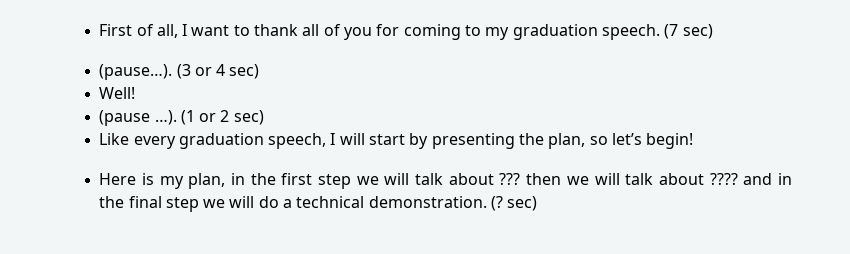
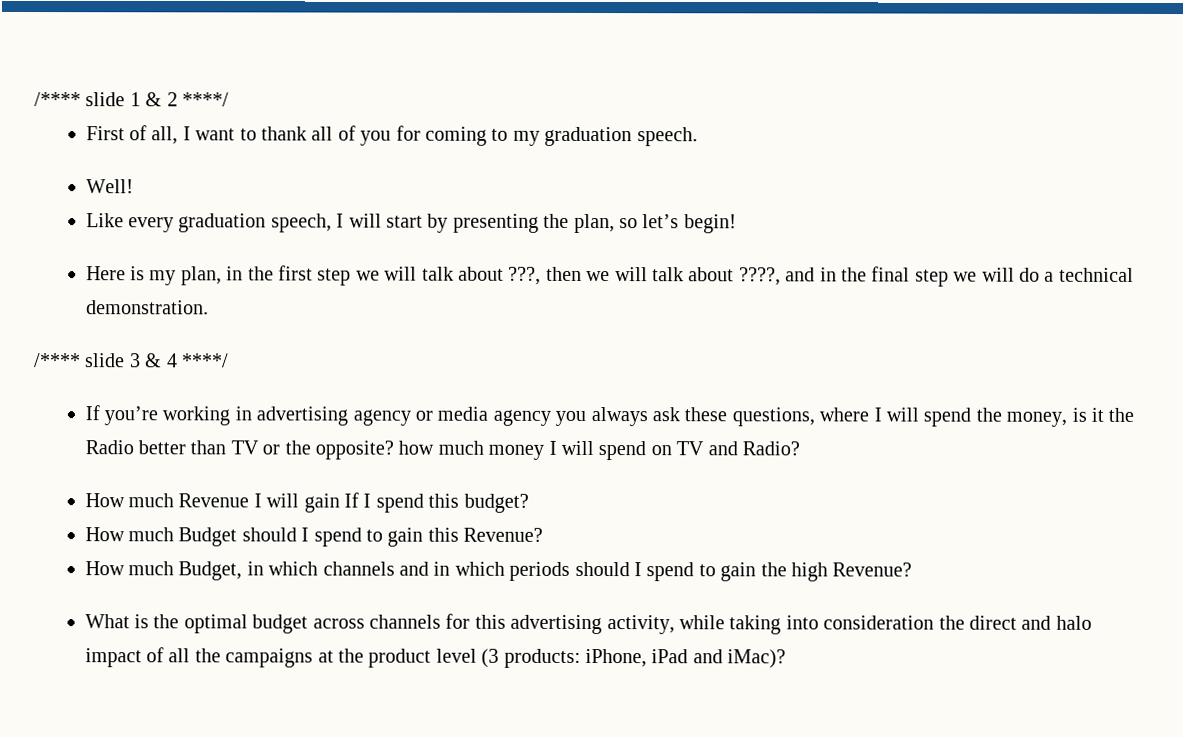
(99, 30) none -> [34,92,230,107] /**** slide 1 & 2 ****/ //
[664,24,713,39] [99,64,260,80] [99,87,136,99] [99,110,264,126] (7 sec) // (pause…). (3 or 4 sec) // Well! // (pause …). (1 or 2 sec) -> [85,179,134,194] // Well!
[499,173,521,185] ??? -> [508,266,542,285] ???,
[709,173,738,185] ???? -> [738,267,781,286] ????,
[491,196,538,211] (? sec) -> [34,353,230,368] [84,405,1135,427] [84,440,801,461] [84,492,529,513] [84,527,544,547] [84,561,913,582] [84,613,1092,635] [84,647,787,669] // /**** slide 3 & 4 ****/ // If you’re working in advertising agency or media agency you always ask these questions, where I will spend the money, is it the Radio better than TV or the opposite? how much money I will spend on TV and Radio? // How much Revenue I will gain If I spend this budget? // How much Budget should I spend to gain this Revenue? // How much Budget, in which channels and in which periods should I spend to gain the high Revenue? // What is the optimal budget across channels for this advertising activity, while taking into consideration the direct and halo impact of all the campaigns at the product level (3 products: iPhone, iPad and iMac)?

